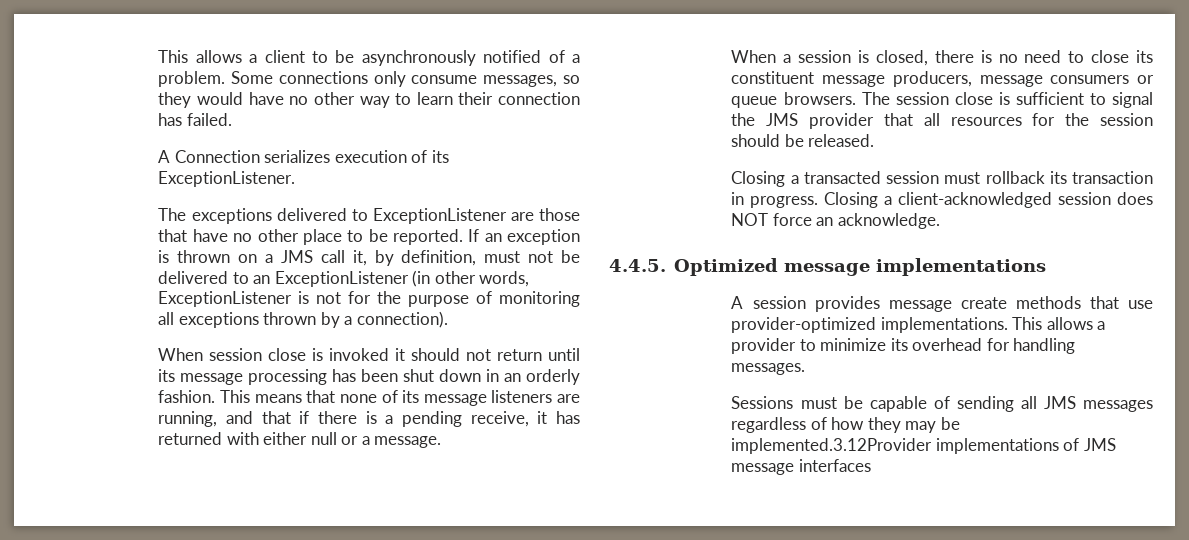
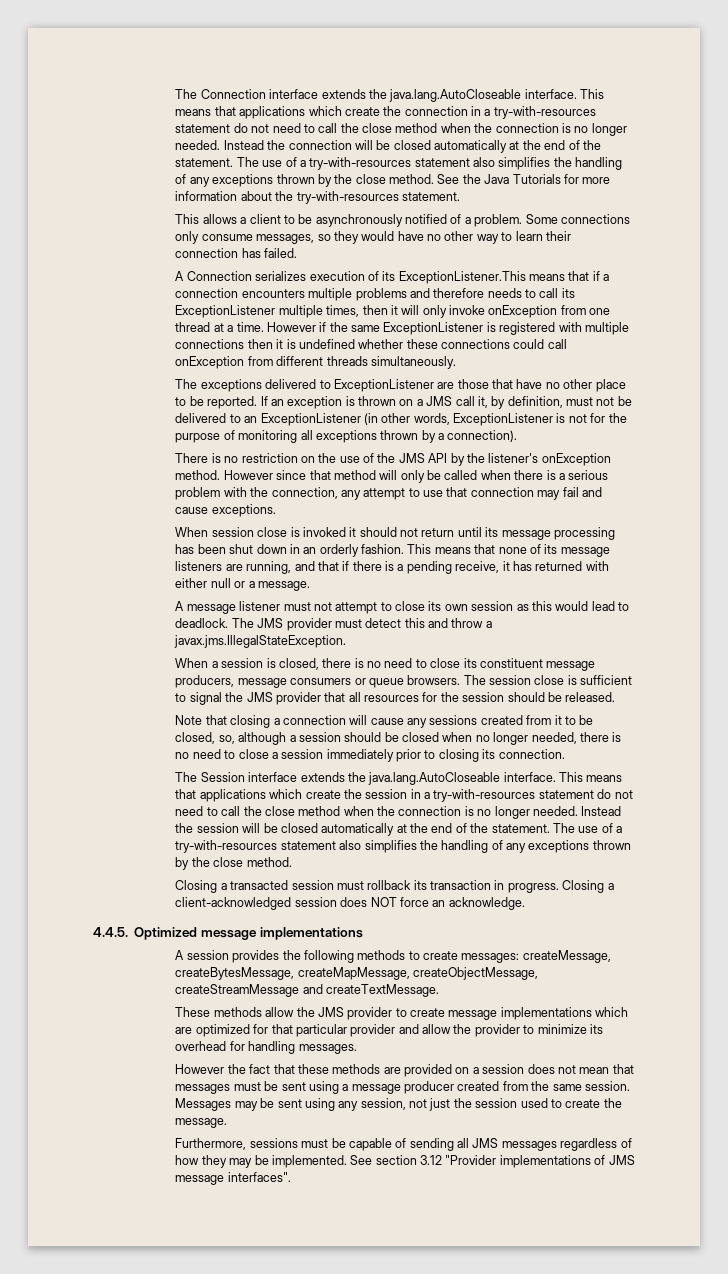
(158, 56) none -> [175,89,605,102] [175,106,596,119] [175,123,627,136] [175,140,601,153] [175,157,623,170] [175,174,611,187] [175,191,460,204] The Connection interface extends the java.lang.AutoCloseable interface. This means that applications which create the connection in a try-with-resources statement do not need to call the close method when the connection is no longer needed. Instead the connection will be closed automatically at the end of the statement. The use of a try-with-resources statement also simplifies the handling of any exceptions thrown by the close method. See the Java Tutorials for more information about the try-with-resources statement. //
[158,171,296,187] ExceptionListener. -> [398,271,610,284] [175,288,575,301] [175,305,611,318] [175,322,629,335] [175,339,567,349] [175,356,456,369] ExceptionListener.This means that if a connection encounters multiple problems and therefore needs to call its ExceptionListener multiple times, then it will only invoke onException from one thread at a time. However if the same ExceptionListener is registered with multiple connections then it is undefined whether these connections could call onException from different threads simultaneously.
(448, 319) none -> [175,453,611,466] [175,470,609,483] [175,487,602,500] [175,504,276,517] // There is no restriction on the use of the JMS API by the listener's onException method. However since that method will only be called when there is a serious problem with the connection, any attempt to use that connection may fail and cause exceptions.
(442, 442) none -> [175,601,630,614] [175,618,492,631] [174,635,347,648] // A message listener must not attempt to close its own session as this would lead to deadlock. The JMS provider must detect this and throw a javax.jms.IllegalStateException.
(875, 140) none -> [175,715,594,728] [175,732,622,745] [175,749,565,762] [175,772,623,785] [175,789,633,802] [175,806,622,819] [175,823,623,836] [175,840,631,853] [175,857,292,870] // Note that closing a connection will cause any sessions created from it to be closed, so, although a session should be closed when no longer needed, there is no need to close a session immediately prior to closing its connection. // The Session interface extends the java.lang.AutoCloseable interface. This means that applications which create the session in a try-with-resources statement do not need to call the close method when the connection is no longer needed. Instead the session will be closed automatically at the end of the statement. The use of a try-with-resources statement also simplifies the handling of any exceptions thrown by the close method.
[888,296,1153,312] [731,317,1106,333] message create methods that use provider-optimized implementations. This allows a -> [282,950,611,963] [175,967,539,980] [175,984,440,997] [175,1007,629,1020] [175,1024,472,1037] the following methods to create messages: createMessage, createBytesMessage, createMapMessage, createObjectMessage, createStreamMessage and createTextMessage. // These methods allow the JMS provider to create message implementations which are optimized for that particular provider and allow the
[731,396,794,409] Sessions -> [175,1064,634,1077] [175,1081,630,1094] [175,1098,622,1111] [175,1118,228,1128] [175,1138,298,1150] However the fact that these methods are provided on a session does not mean that messages must be sent using a message producer created from the same session. Messages may be sent using any session, not just the session used to create the message. // Furthermore, sessions
[731,438,933,454] implemented.3.12Provider -> [271,1155,497,1168] implemented. See section 3.12 "Provider
[798,459,871,472] interfaces -> [227,1172,291,1182] interfaces".

